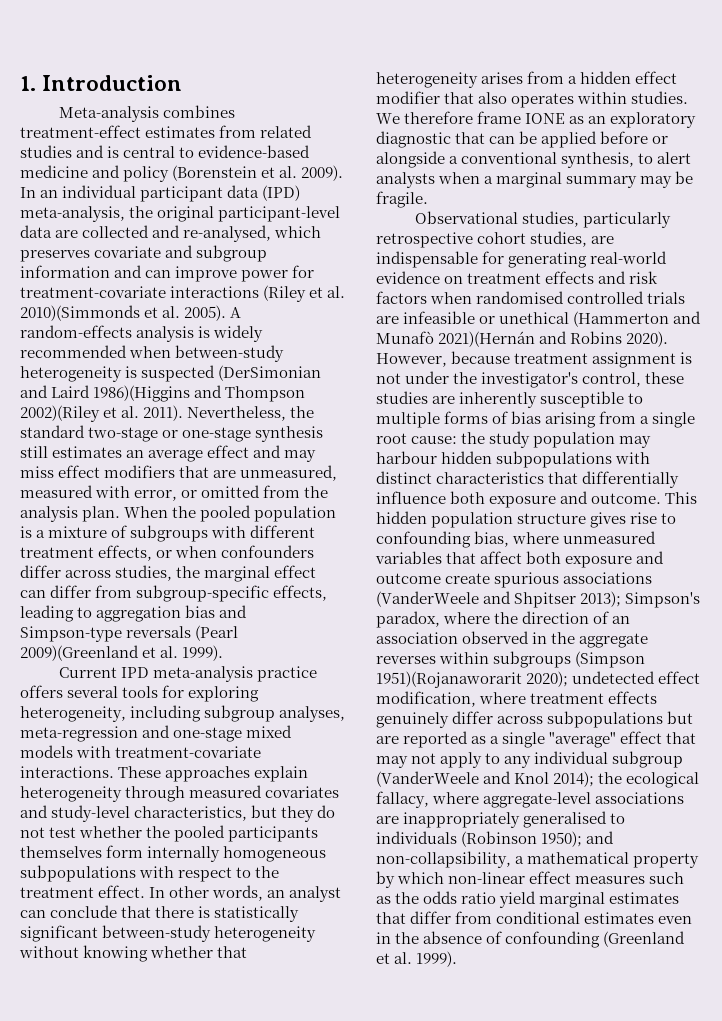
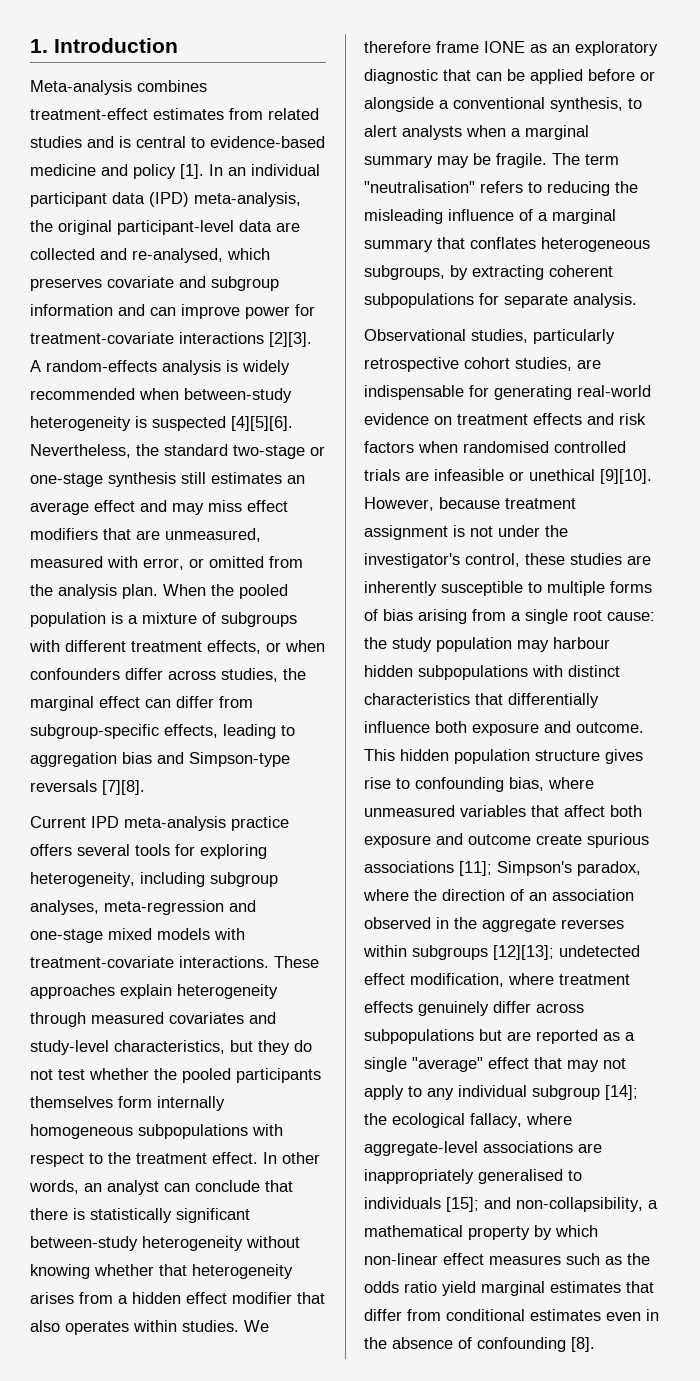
[172,165,344,181] (Borenstein et al. 2009). -> [180,164,204,179] [1].
[263,285,346,302] [20,305,227,321] (Riley et al. 2010)(Simmonds et al. 2005). -> [269,332,312,347] [2][3].
[218,365,322,381] [20,385,306,402] [20,405,184,422] (DerSimonian and Laird 1986)(Higgins and Thompson 2002)(Riley et al. 2011). -> [231,416,293,431] [4][5][6].
[195,625,239,641] [20,645,224,661] (Pearl 2009)(Greenland et al. 1999). -> [102,780,145,795] [7][8].
(428, 199) none -> [552,153,619,165] [364,181,638,196] [364,209,616,224] [364,237,650,252] [364,265,613,280] [364,293,637,308] The term "neutralisation" refers to reducing the misleading influence of a marginal summary that conflates heterogeneous subgroups, by extracting coherent subpopulations for separate analysis.
[573,311,702,327] [376,331,669,347] (Hammerton and Munafò 2021)(Hernán and Robins 2020). -> [600,469,652,484] [9][10].
[376,591,622,608] (VanderWeele and Shpitser 2013); -> [459,861,492,876] [11];
[575,651,646,668] [376,671,569,688] (Simpson 1951)(Rojanaworarit 2020); -> [493,945,554,960] [12][13];
[376,771,595,787] (VanderWeele and Knol 2014); -> [605,1085,638,1100] [14];
[461,831,583,847] (Robinson 1950); -> [446,1197,479,1212] [15];
[603,931,686,947] [376,951,458,967] (Greenland et al. 1999). -> [571,1337,595,1352] [8].

